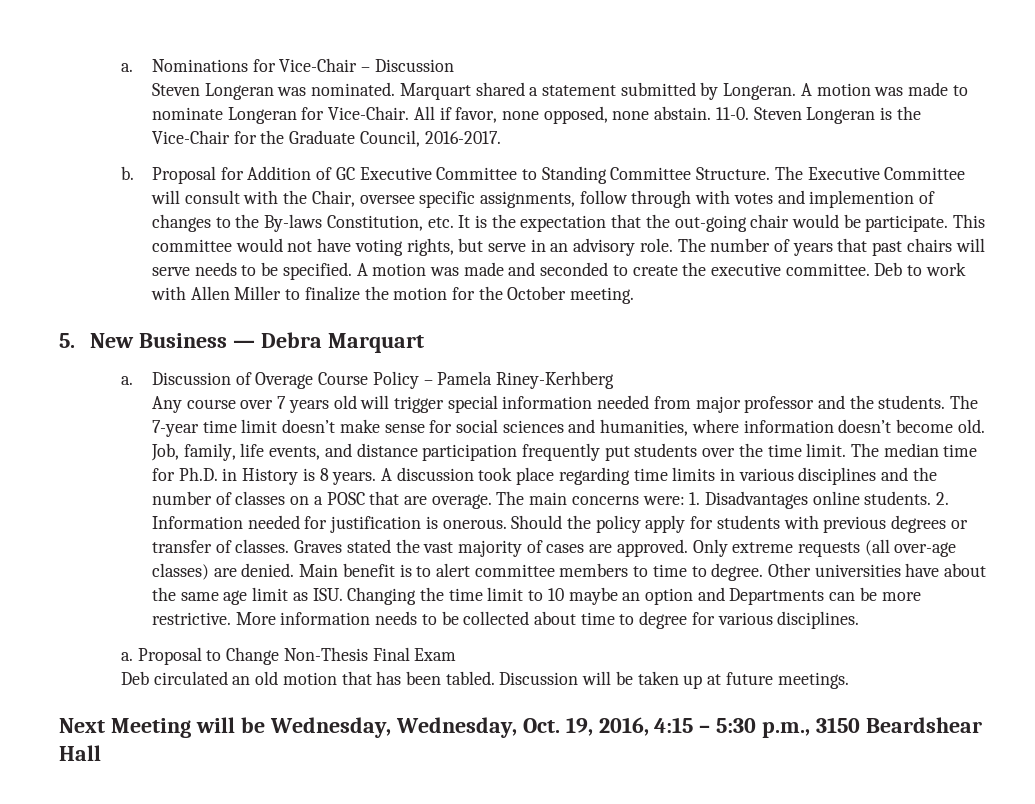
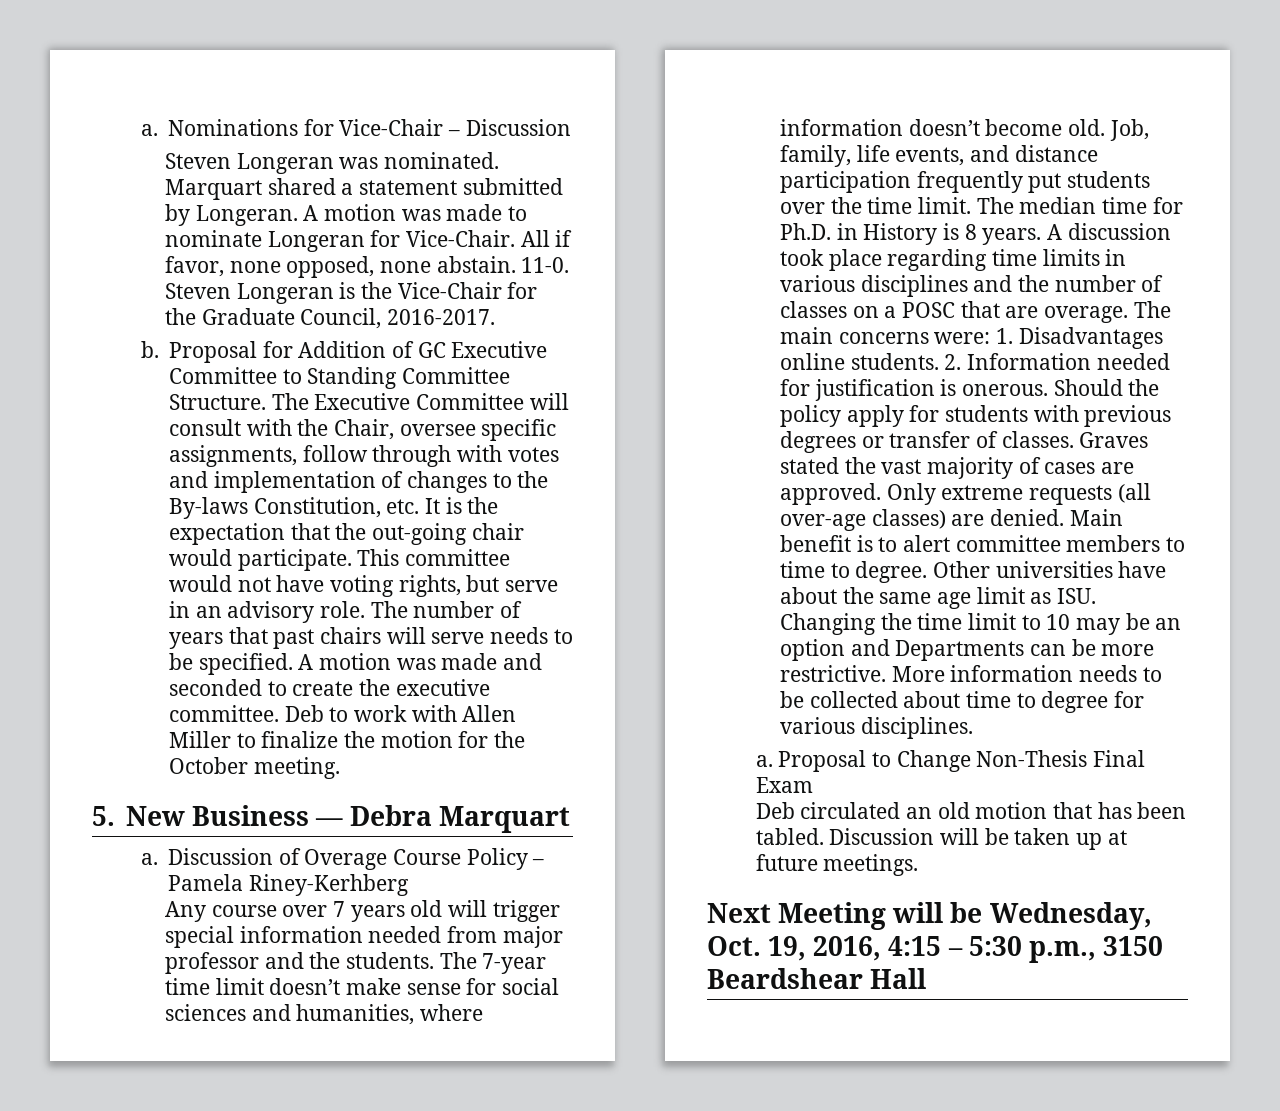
[809,190,915,208] implemention -> [213,471,376,493] implementation
[843,214,861,228] be -> (233, 557) none
[568,587,618,605] maybe -> [1075,613,1150,635] may be
[395,717,517,738] Wednesday, -> (1152, 916) none

